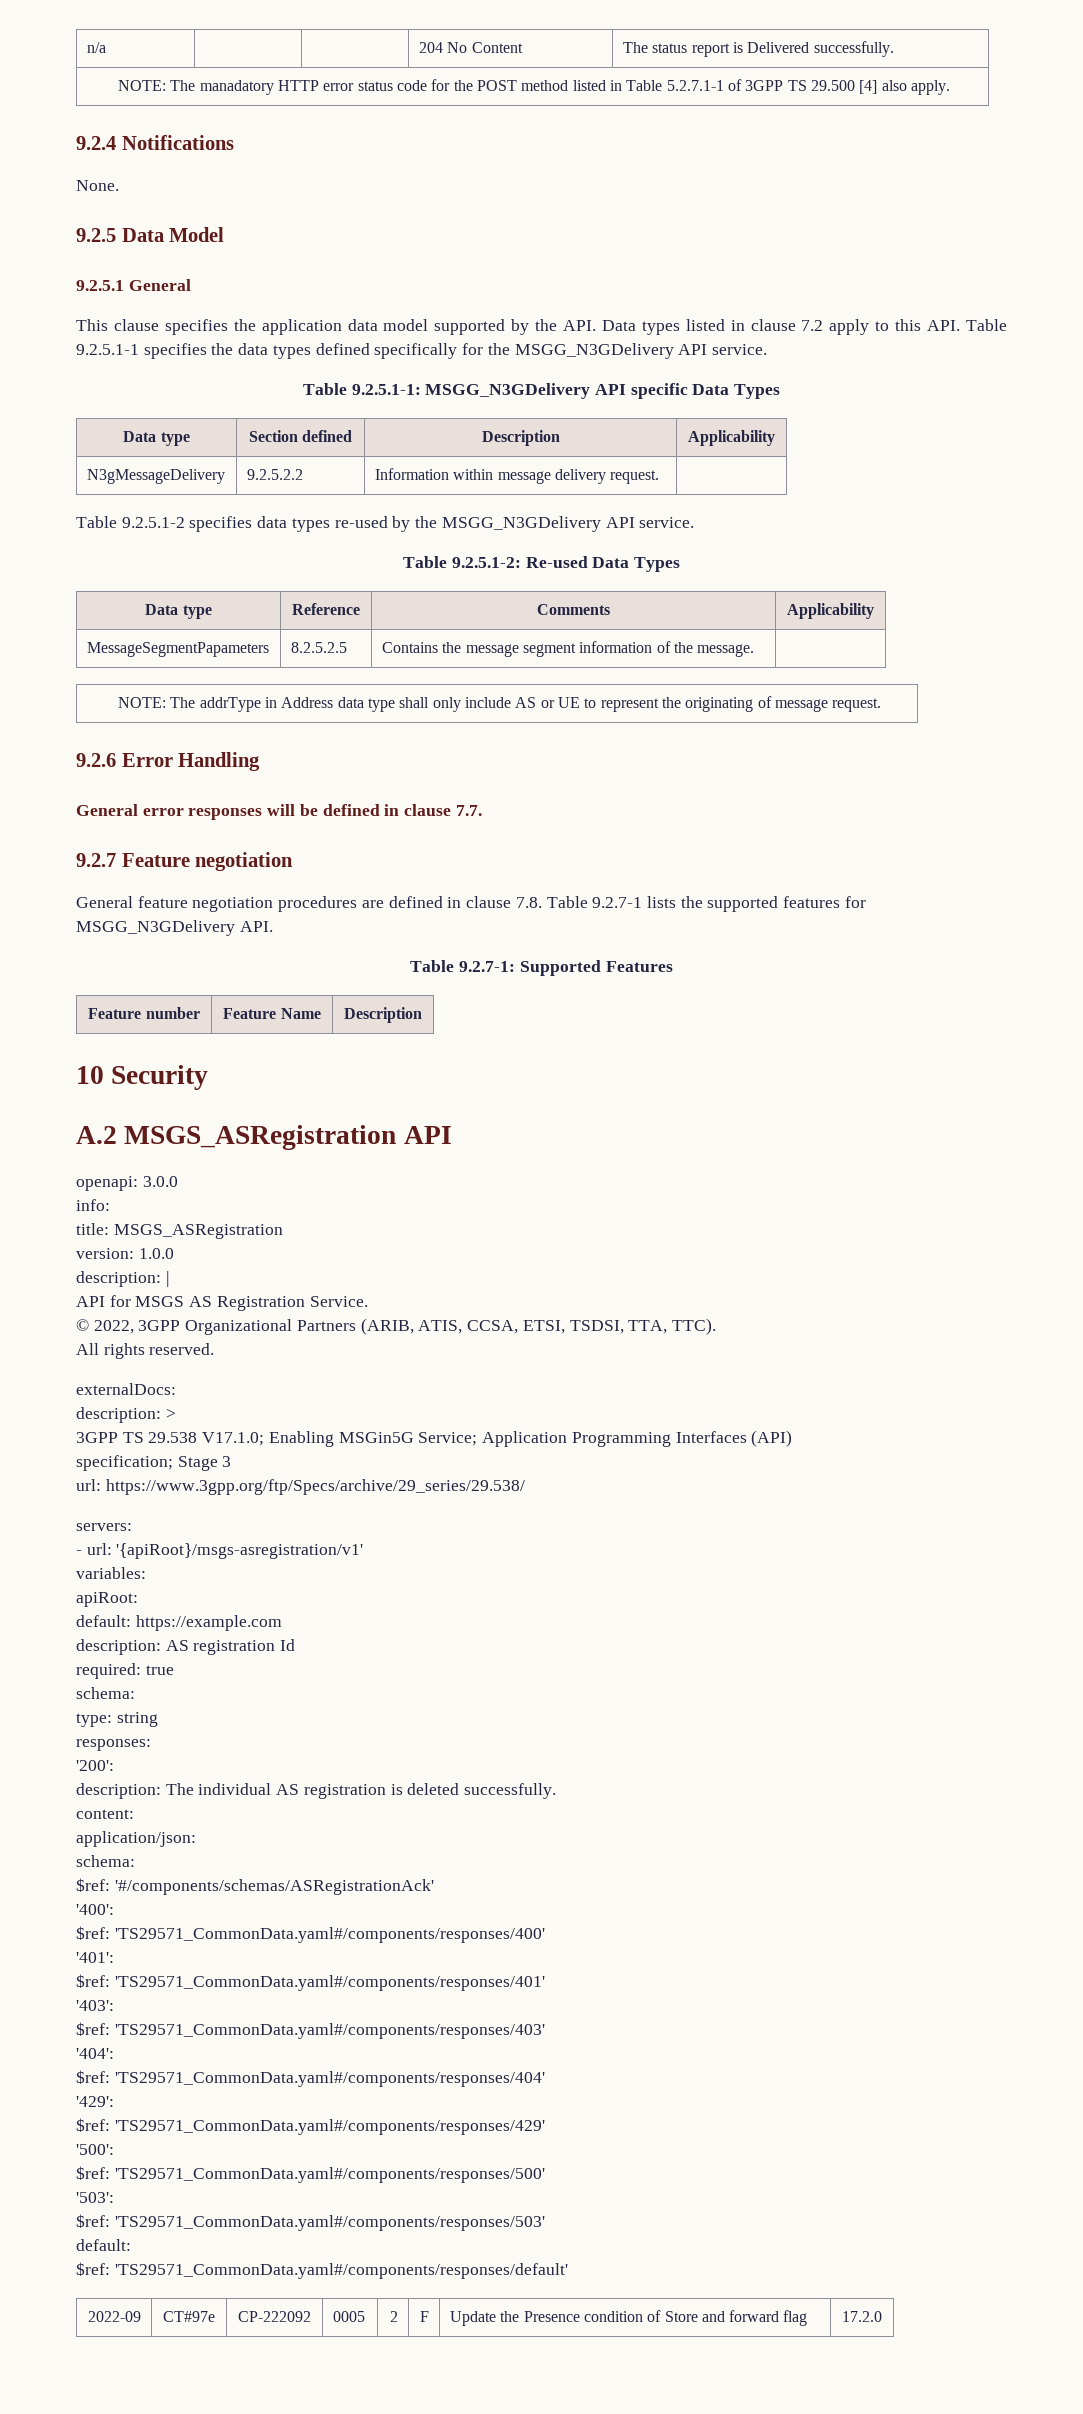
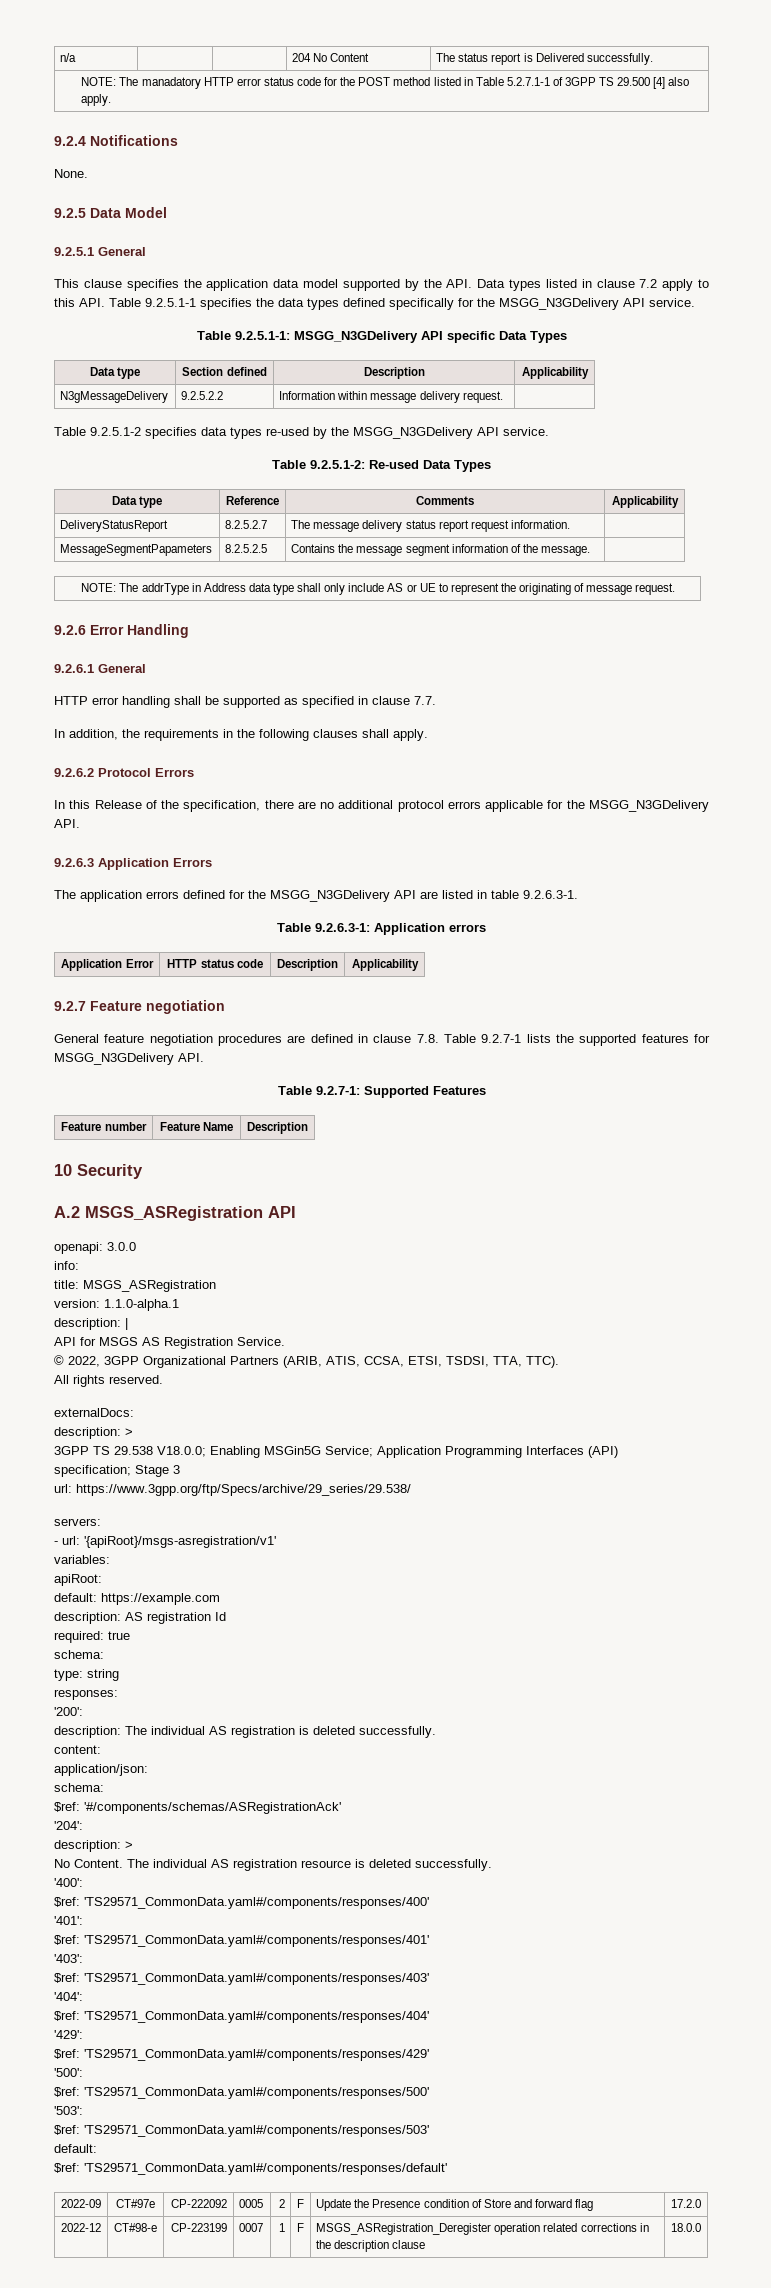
(874, 611) none -> [60,520,169,532] [225,520,268,529] [291,520,570,532] // DeliveryStatusReport | 8.2.5.2.7 | The message delivery status report request information. |
[76,804,482,820] General error responses will be defined in clause 7.7. -> [54,664,146,673] [54,696,436,708] [54,729,428,741] [54,768,194,777] [54,800,709,812] [54,819,80,828] [54,858,212,870] [54,890,578,902] [277,923,486,935] [61,959,154,971] [167,959,263,968] [277,959,338,971] [351,959,419,971] 9.2.6.1 General // HTTP error handling shall be supported as specified in clause 7.7. // In addition, the requirements in the following clauses shall apply. // 9.2.6.2 Protocol Errors // In this Release of the specification, there are no additional protocol errors applicable for the MSGG_N3GDelivery API. // 9.2.6.3 Application Errors // The application errors defined for the MSGG_N3GDelivery API are listed in table 9.2.6.3-1. // Table 9.2.6.3-1: Application errors // Application Error | HTTP status code | Description | Applicability
[138,1248,174,1259] 1.0.0 -> [104,1299,179,1311] 1.1.0-alpha.1
[202,1432,265,1446] V17.1.0; -> [157,1446,206,1457] V18.0.0;
(434, 1887) none -> [54,1821,83,1830] [54,1840,133,1852] [54,1859,492,1871] // '204': // description: > // No Content. The individual AS registration resource is deleted successfully.
(882, 2316) none -> [61,2223,101,2232] [114,2223,157,2232] [170,2223,227,2232] [239,2223,264,2232] [278,2223,285,2232] [297,2223,304,2232] [316,2223,649,2235] [316,2240,426,2252] [671,2223,701,2232] // 2022-12 | CT#98-e | CP-223199 | 0007 | 1 | F | MSGS_ASRegistration_Deregister operation related corrections in the description clause | 18.0.0

